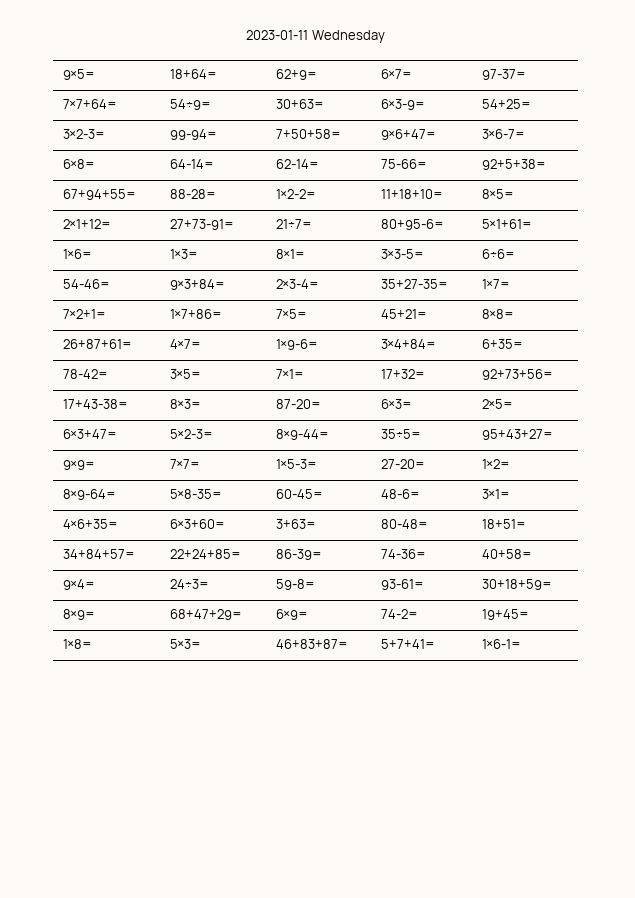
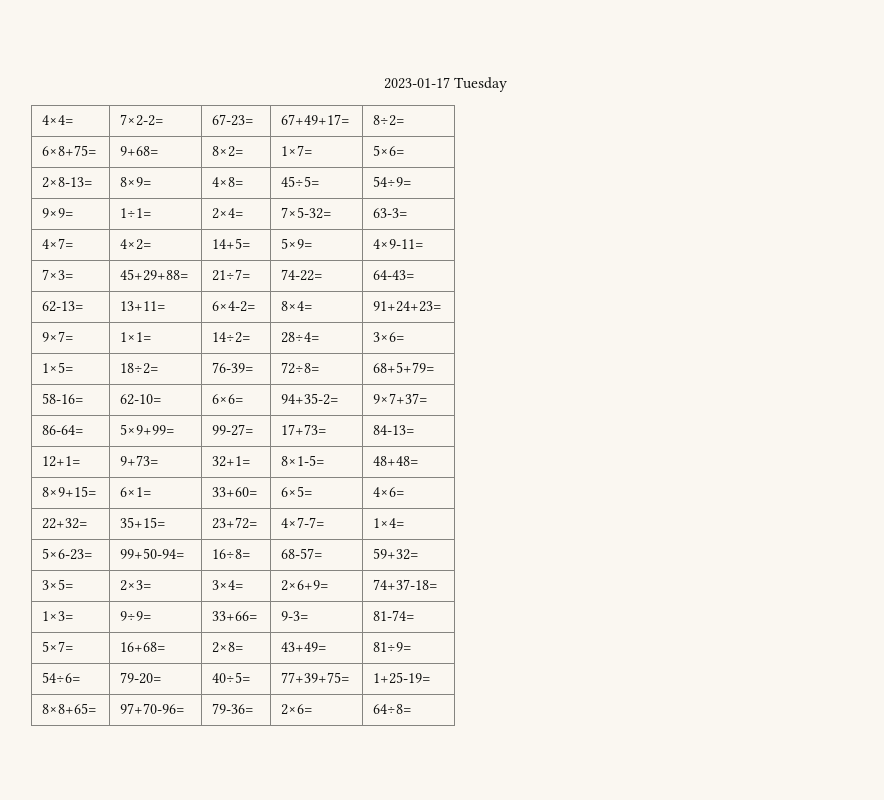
[246,30,385,43] [62,69,95,80] [169,69,217,79] [275,69,317,80] [380,69,412,79] [481,69,526,80] [62,99,117,109] [169,99,211,110] [275,99,324,109] [380,99,425,110] [481,99,531,109] [62,129,105,139] [169,129,217,140] [275,129,341,139] [380,129,436,140] [481,129,525,139] [62,159,95,169] [169,159,214,169] [275,159,319,169] [380,159,427,169] [481,159,546,170] [62,189,136,200] [169,189,216,199] [275,189,316,199] [380,189,443,199] [481,189,514,199] [62,219,111,229] [169,219,234,230] [275,219,312,229] [380,219,444,230] [481,219,532,229] [62,249,92,259] [169,249,198,259] [275,249,305,259] [380,249,424,259] [481,249,515,259] [62,279,110,289] [169,279,225,290] [275,279,319,289] [380,279,448,289] [481,279,510,289] [62,309,106,319] [169,309,222,319] [275,309,307,319] [380,309,427,319] [481,309,514,319] [62,339,132,349] [169,339,201,349] [275,339,318,350] [380,339,436,349] [481,339,523,349] [62,369,108,379] [169,369,201,379] [275,369,304,379] [380,369,425,379] [481,369,553,380] [62,399,128,409] [169,399,201,409] [275,399,321,409] [380,399,412,409] [481,399,513,409] [62,429,117,439] [169,429,213,439] [275,429,329,440] [380,429,421,439] [481,429,553,440] [62,460,95,470] [169,459,200,469] [275,459,317,469] [380,459,425,469] [481,459,510,469] [62,489,116,500] [169,489,222,499] [275,489,323,499] [380,489,420,499] [481,489,510,499] [62,519,118,529] [169,519,225,529] [275,519,316,529] [380,519,428,529] [481,519,526,529] [62,549,135,559] [169,549,241,559] [275,549,322,560] [380,549,426,559] [481,549,532,559] [62,579,95,590] [169,579,209,589] [275,579,315,590] [380,579,424,590] [481,579,552,590] [62,609,95,620] [169,609,242,620] [275,609,308,620] [380,609,418,619] [481,609,529,620] [62,639,92,649] [169,639,201,649] [275,639,348,649] [380,639,435,649] [481,639,521,649] 2023-01-11 Wednesday // 9×5= | 18+64= | 62+9= | 6×7= | 97-37= // 7×7+64= | 54÷9= | 30+63= | 6×3-9= | 54+25= // 3×2-3= | 99-94= | 7+50+58= | 9×6+47= | 3×6-7= // 6×8= | 64-14= | 62-14= | 75-66= | 92+5+38= // 67+94+55= | 88-28= | 1×2-2= | 11+18+10= | 8×5= // 2×1+12= | 27+73-91= | 21÷7= | 80+95-6= | 5×1+61= // 1×6= | 1×3= | 8×1= | 3×3-5= | 6÷6= // 54-46= | 9×3+84= | 2×3-4= | 35+27-35= | 1×7= // 7×2+1= | 1×7+86= | 7×5= | 45+21= | 8×8= // 26+87+61= | 4×7= | 1×9-6= | 3×4+84= | 6+35= // 78-42= | 3×5= | 7×1= | 17+32= | 92+73+56= // 17+43-38= | 8×3= | 87-20= | 6×3= | 2×5= // 6×3+47= | 5×2-3= | 8×9-44= | 35÷5= | 95+43+27= // 9×9= | 7×7= | 1×5-3= | 27-20= | 1×2= // 8×9-64= | 5×8-35= | 60-45= | 48-6= | 3×1= // 4×6+35= | 6×3+60= | 3+63= | 80-48= | 18+51= // 34+84+57= | 22+24+85= | 86-39= | 74-36= | 40+58= // 9×4= | 24÷3= | 59-8= | 93-61= | 30+18+59= // 8×9= | 68+47+29= | 6×9= | 74-2= | 19+45= // 1×8= | 5×3= | 46+83+87= | 5+7+41= | 1×6-1= -> [383,77,508,92] [42,115,75,125] [120,114,165,126] [212,114,255,126] [281,114,351,125] [373,115,406,126] [42,145,98,156] [120,146,160,156] [212,146,245,157] [281,145,314,156] [373,145,406,156] [42,177,94,188] [120,177,153,187] [212,177,245,187] [281,176,321,187] [373,176,413,187] [42,208,75,218] [120,208,153,218] [212,208,245,219] [281,207,333,219] [373,208,409,218] [42,238,75,249] [120,239,153,250] [212,238,252,249] [281,238,314,249] [373,239,425,249] [42,269,75,280] [120,269,190,281] [212,269,252,281] [281,269,324,281] [373,270,416,280] [42,301,85,312] [120,301,167,311] [212,301,257,312] [281,301,314,311] [373,301,443,312] [42,331,75,342] [120,332,153,342] [212,332,252,343] [281,332,321,343] [373,332,406,342] [42,362,75,373] [120,363,160,374] [212,362,255,373] [281,362,321,374] [373,362,436,373] [42,393,85,404] [120,394,163,405] [212,394,245,404] [281,393,340,405] [373,393,429,404] [42,425,85,435] [120,424,176,435] [212,424,255,436] [281,424,328,435] [373,425,416,435] [42,456,82,467] [120,455,160,466] [212,456,252,467] [281,455,326,466] [373,456,420,466] [42,486,98,497] [120,487,153,497] [212,487,259,497] [281,486,314,497] [373,487,406,497] [42,518,89,529] [120,517,167,528] [212,517,259,529] [281,517,326,528] [373,518,406,528] [42,548,94,560] [120,548,186,559] [212,549,252,559] [281,548,324,559] [373,548,420,560] [42,579,75,590] [120,580,153,591] [212,580,245,590] [281,580,330,591] [373,579,439,590] [42,611,75,621] [120,611,153,621] [212,611,259,621] [281,611,310,621] [373,610,416,621] [42,641,75,652] [120,642,167,652] [212,642,245,653] [281,642,328,652] [373,642,413,652] [42,672,82,683] [120,672,163,684] [212,672,252,683] [281,672,351,683] [373,672,432,684] [42,703,98,714] [120,703,186,714] [212,703,255,714] [281,704,314,715] [373,704,413,714] 2023-01-17 Tuesday // 4×4= | 7×2-2= | 67-23= | 67+49+17= | 8÷2= // 6×8+75= | 9+68= | 8×2= | 1×7= | 5×6= // 2×8-13= | 8×9= | 4×8= | 45÷5= | 54÷9= // 9×9= | 1÷1= | 2×4= | 7×5-32= | 63-3= // 4×7= | 4×2= | 14+5= | 5×9= | 4×9-11= // 7×3= | 45+29+88= | 21÷7= | 74-22= | 64-43= // 62-13= | 13+11= | 6×4-2= | 8×4= | 91+24+23= // 9×7= | 1×1= | 14÷2= | 28÷4= | 3×6= // 1×5= | 18÷2= | 76-39= | 72÷8= | 68+5+79= // 58-16= | 62-10= | 6×6= | 94+35-2= | 9×7+37= // 86-64= | 5×9+99= | 99-27= | 17+73= | 84-13= // 12+1= | 9+73= | 32+1= | 8×1-5= | 48+48= // 8×9+15= | 6×1= | 33+60= | 6×5= | 4×6= // 22+32= | 35+15= | 23+72= | 4×7-7= | 1×4= // 5×6-23= | 99+50-94= | 16÷8= | 68-57= | 59+32= // 3×5= | 2×3= | 3×4= | 2×6+9= | 74+37-18= // 1×3= | 9÷9= | 33+66= | 9-3= | 81-74= // 5×7= | 16+68= | 2×8= | 43+49= | 81÷9= // 54÷6= | 79-20= | 40÷5= | 77+39+75= | 1+25-19= // 8×8+65= | 97+70-96= | 79-36= | 2×6= | 64÷8=

